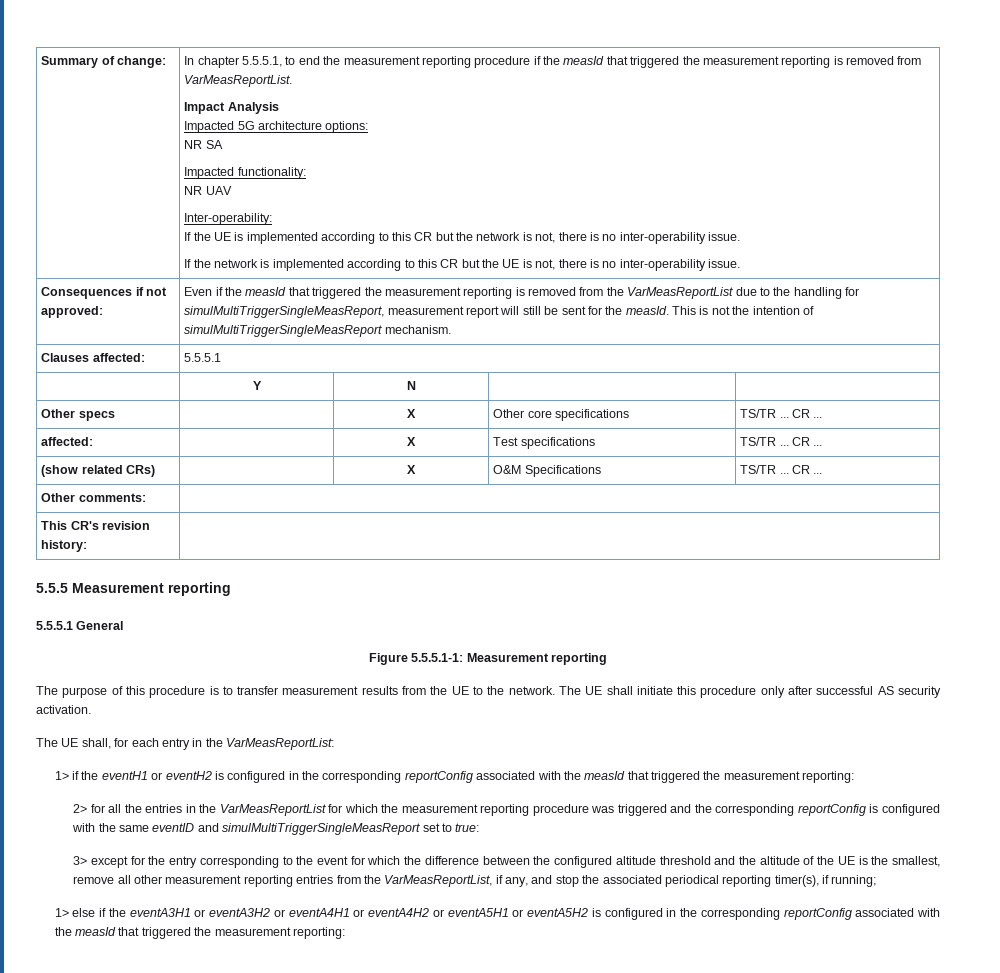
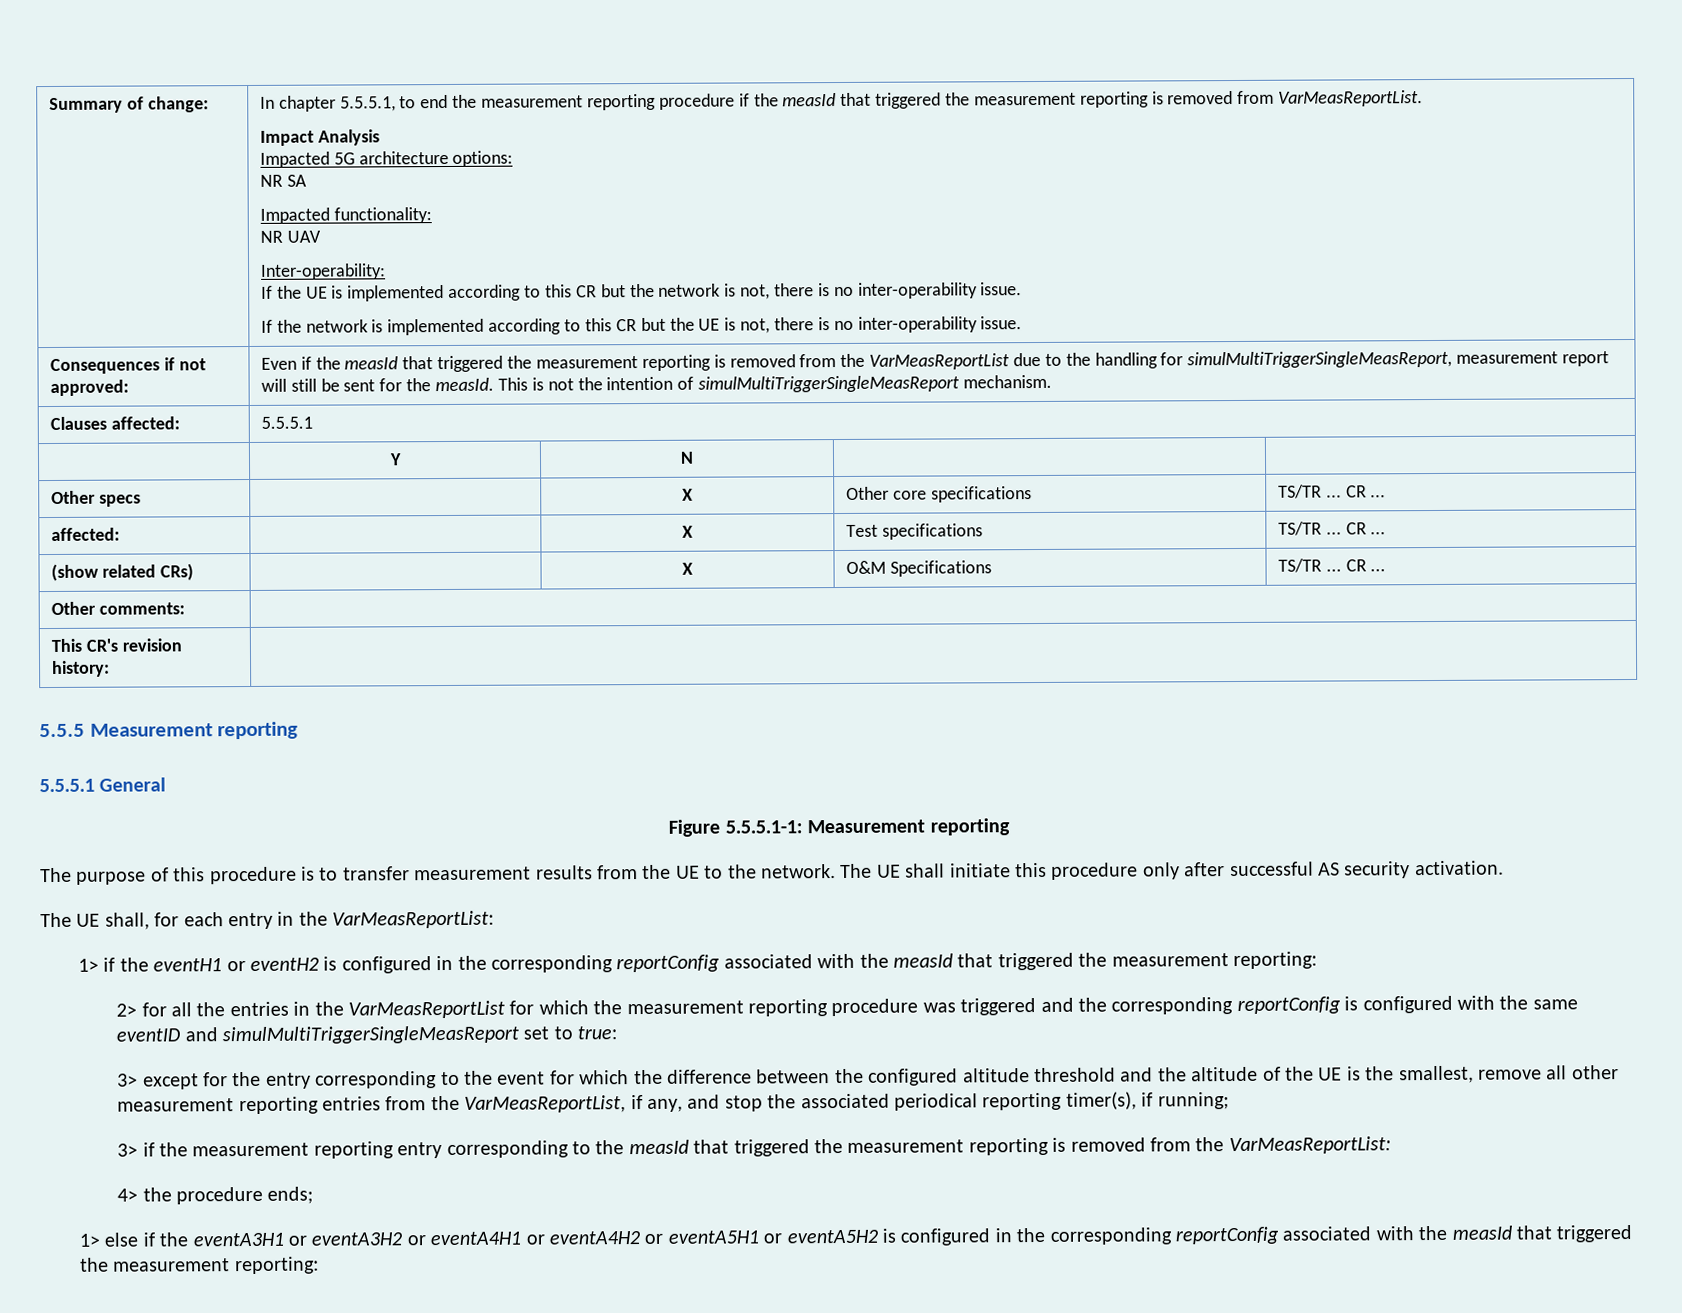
(877, 881) none -> [117,1136,1391,1159] [117,1186,314,1205] // 3> if the measurement reporting entry corresponding to the measId that triggered the measurement reporting is removed from the VarMeasReportList: // 4> the procedure ends;

